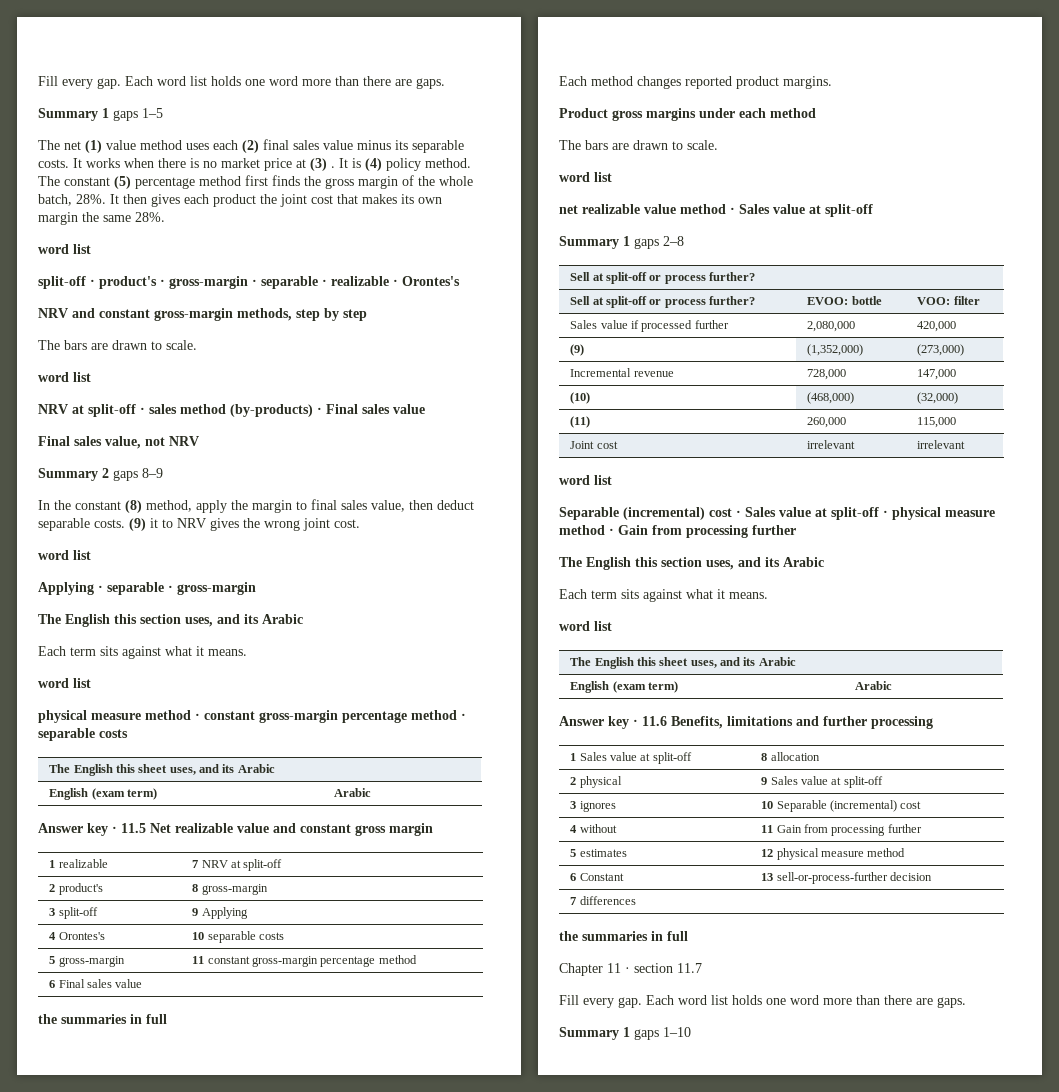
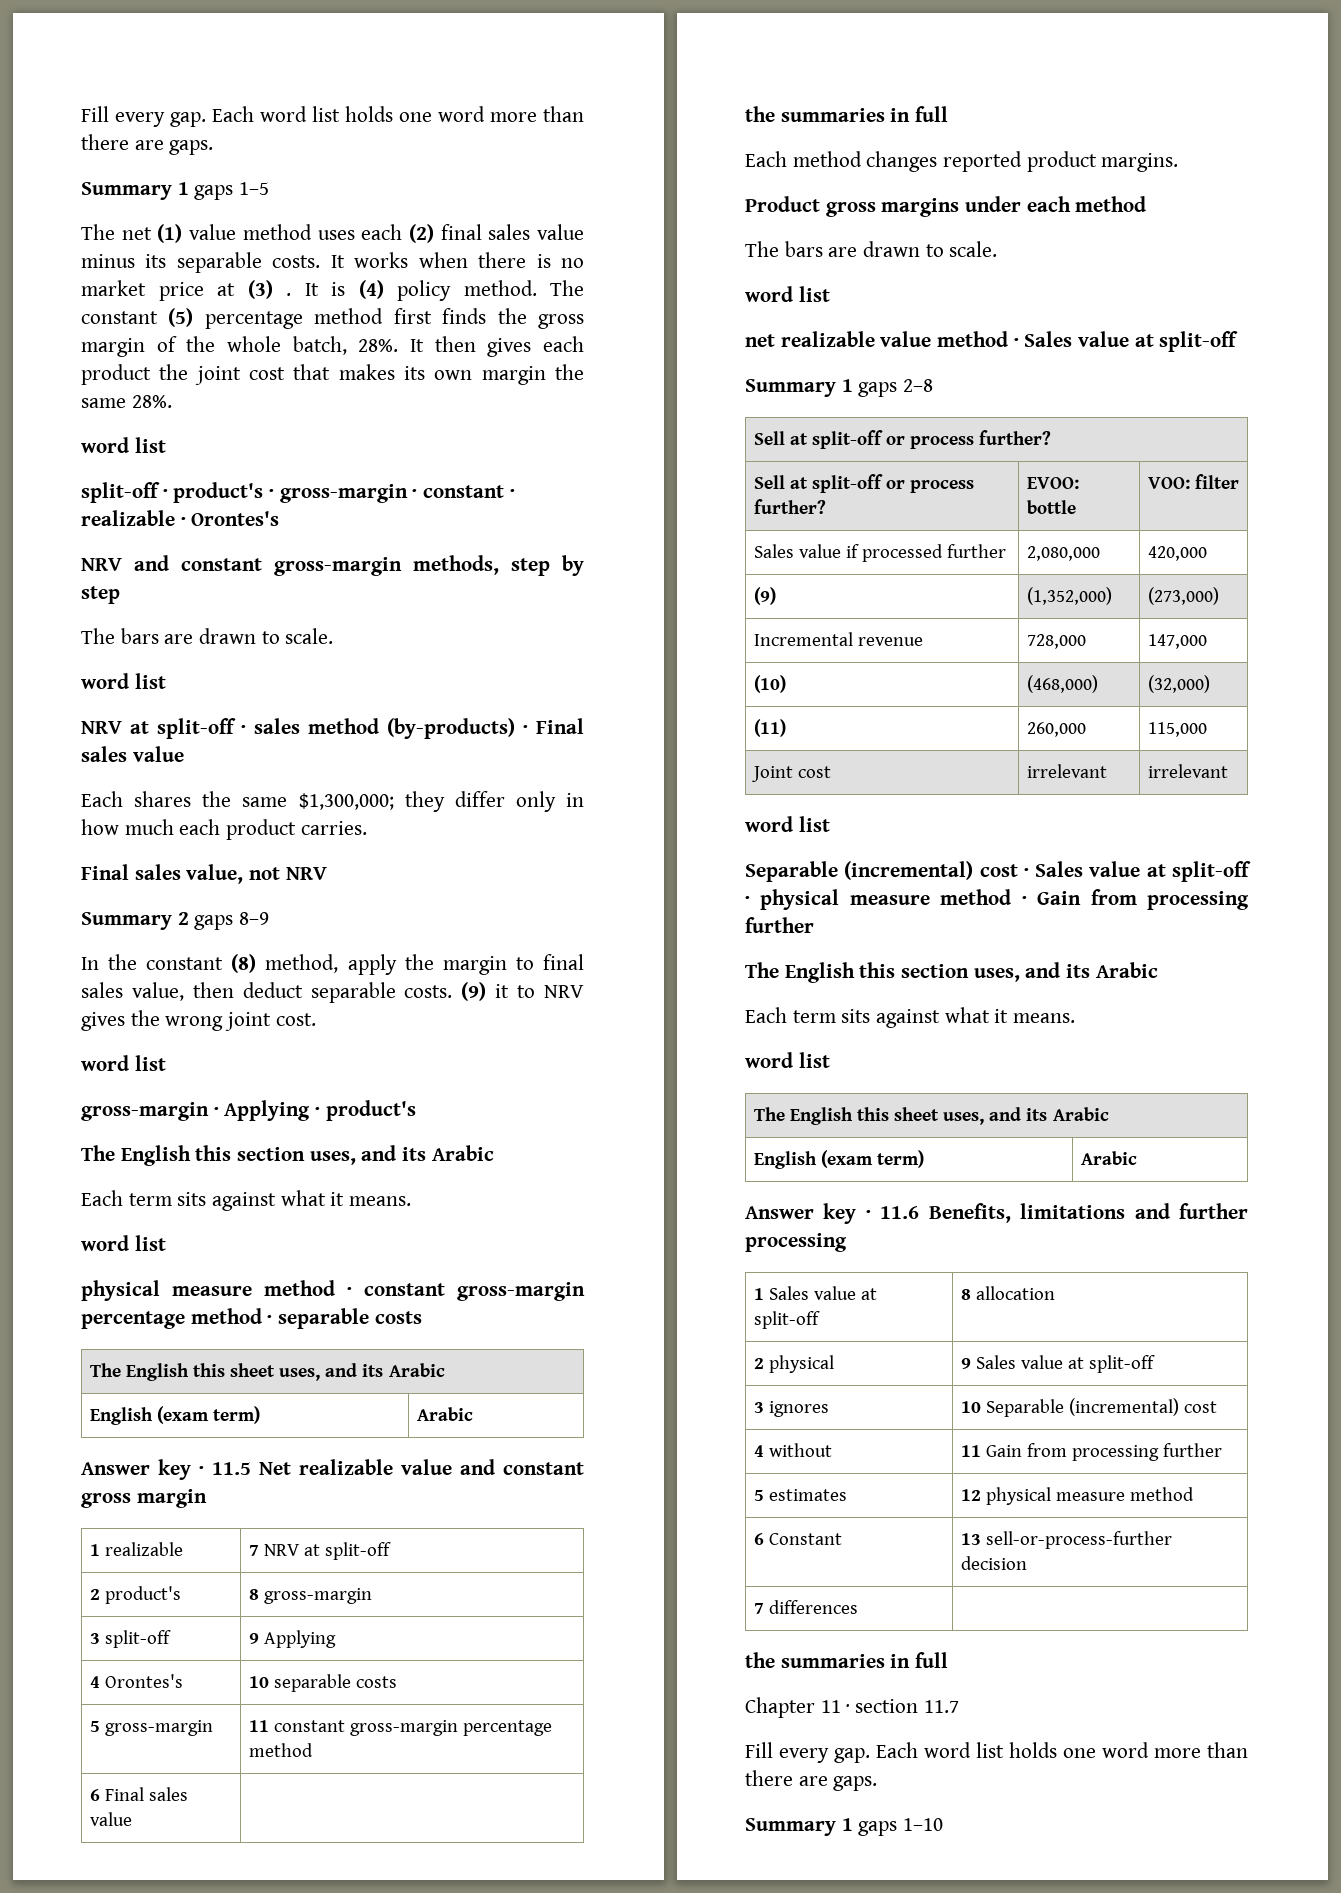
[261,276,318,289] separable -> [423,485,505,498] constant
(425, 409) none -> [81,791,584,812] [81,819,367,840] // Each shares the same $1,300,000; they differ only in how much each product carries.
[38,582,256,595] Applying · separable · gross-margin -> [81,1100,416,1121] gross-margin · Applying · product's

